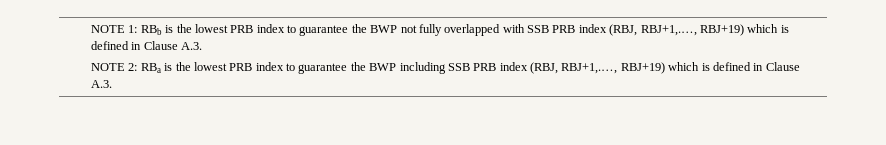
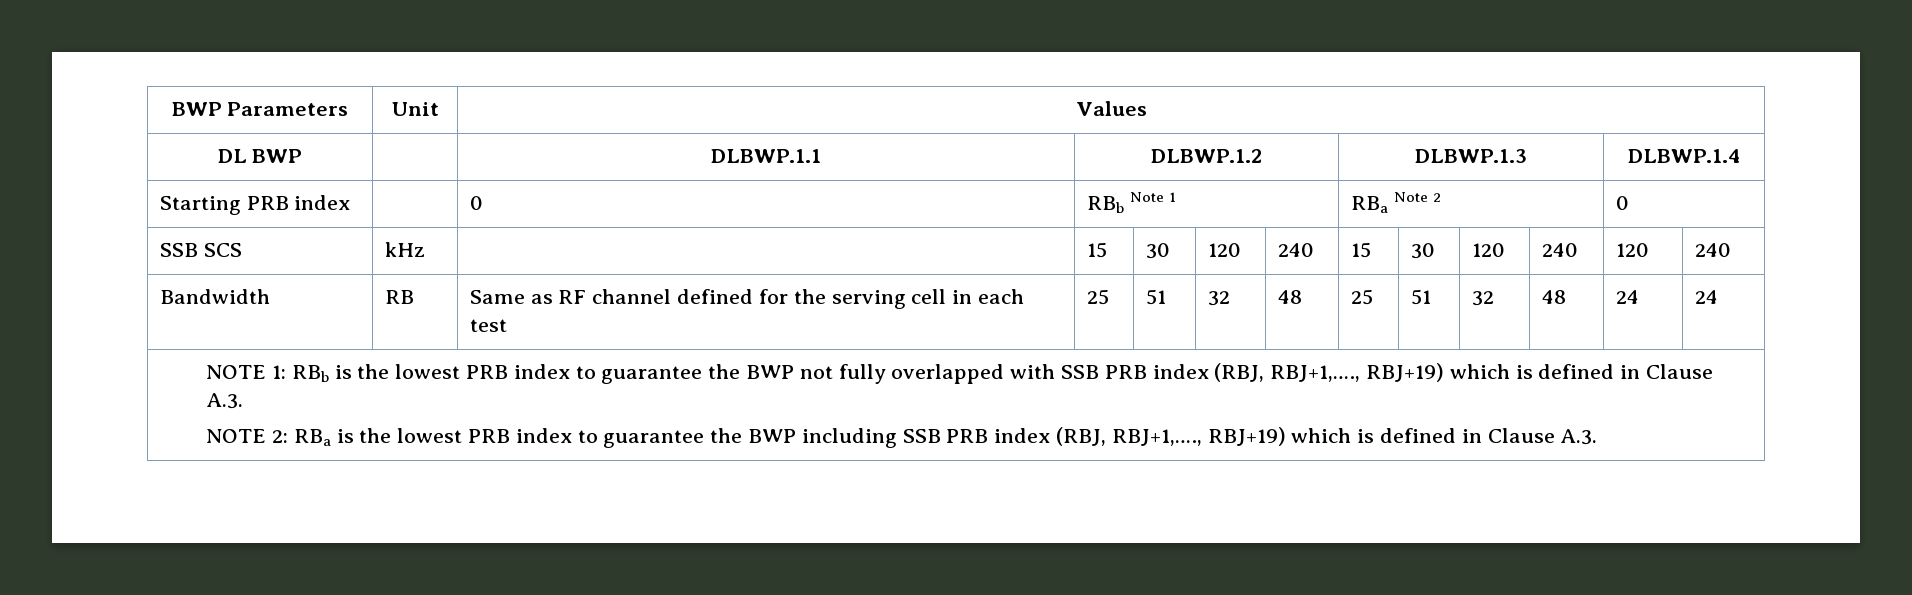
(91, 29) none -> [171,102,349,116] [391,102,439,116] [1075,101,1147,116] [217,149,303,163] [710,149,822,163] [1150,149,1263,163] [1414,149,1528,163] [1627,149,1741,163] [159,195,351,215] [469,196,483,210] [1086,192,1177,213] [1350,192,1442,213] [1615,196,1629,210] [159,243,242,257] [384,242,425,257] [1086,242,1107,258] [1145,243,1170,259] [1207,243,1241,257] [1277,243,1314,257] [1350,242,1371,258] [1410,243,1435,259] [1471,243,1505,257] [1541,243,1578,257] [1615,243,1649,257] [1694,243,1731,257] [159,289,270,304] [384,290,414,304] [469,289,1024,309] [469,319,507,332] [1086,289,1109,305] [1145,289,1166,305] [1207,291,1230,306] [1277,290,1302,304] [1350,289,1373,305] [1410,289,1431,305] [1471,291,1494,306] [1541,290,1566,304] [1615,290,1639,304] [1694,290,1718,304] BWP Parameters | Unit | Values // DL BWP | | DLBWP.1.1 | DLBWP.1.2 | DLBWP.1.3 | DLBWP.1.4 // Starting PRB index | | 0 | RBb Note 1 | RBa Note 2 | 0 // SSB SCS | kHz | | 15 | 30 | 120 | 240 | 15 | 30 | 120 | 240 | 120 | 240 // Bandwidth | RB | Same as RF channel defined for the serving cell in each test | 25 | 51 | 32 | 48 | 25 | 51 | 32 | 48 | 24 | 24 //

